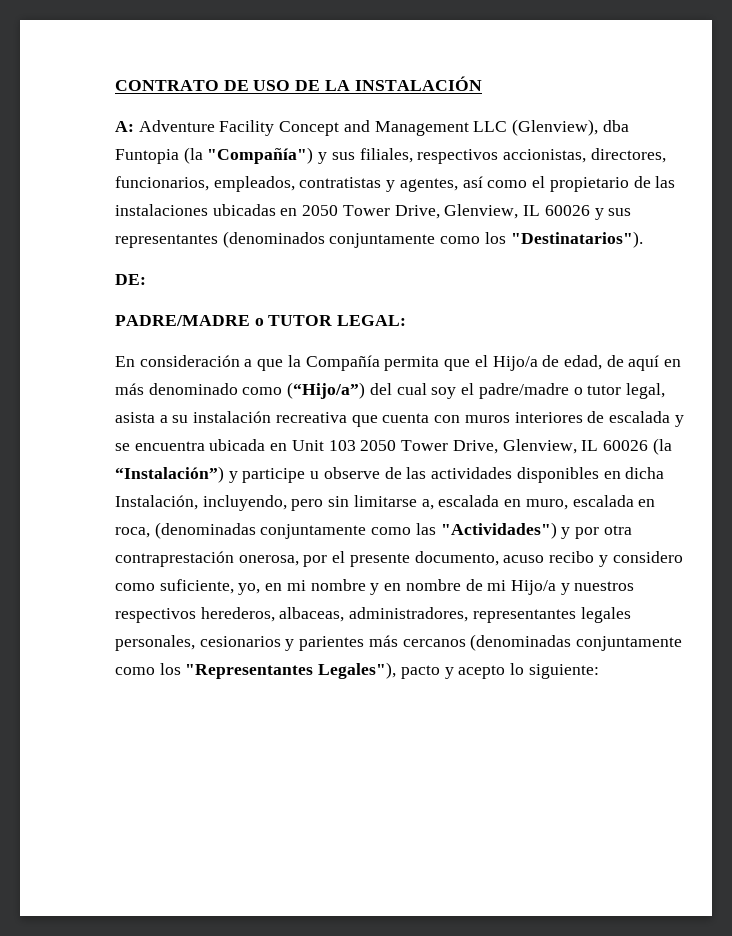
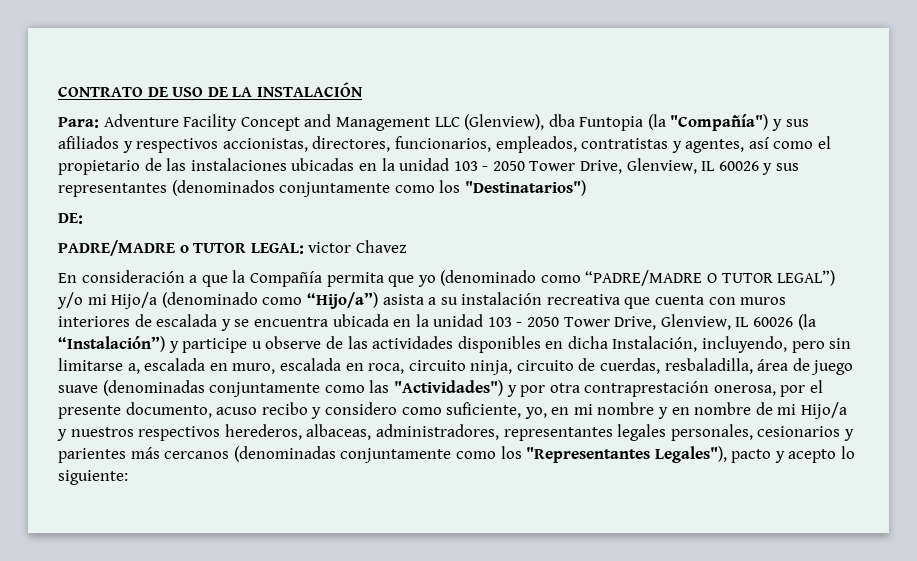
[115,121,134,132] A: -> [58,117,99,128] Para:
[359,148,413,163] filiales, -> [58,136,133,153] afiliados y
(298, 212) none -> [381,158,489,171] la unidad 103 -
[510,231,643,248] "Destinatarios"). -> [464,180,586,196] "Destinatarios")
(407, 320) none -> [308,240,407,253] victor Chavez
[474,355,682,371] [115,382,665,399] el Hijo/a de edad, de aquí en más denominado como (“Hijo/a”) del cual soy el padre/madre o tutor legal, -> [417,270,836,287] [57,292,378,309] yo (denominado como “PADRE/MADRE O TUTOR LEGAL”) y/o mi Hijo/a (denominado como “Hijo/a”)
[291,440,356,451] Unit 103 -> [415,314,523,327] la unidad 103 -
(150, 532) none -> [408,358,854,375] [58,385,98,393] circuito ninja, circuito de cuerdas, resbaladilla, área de juego suave

